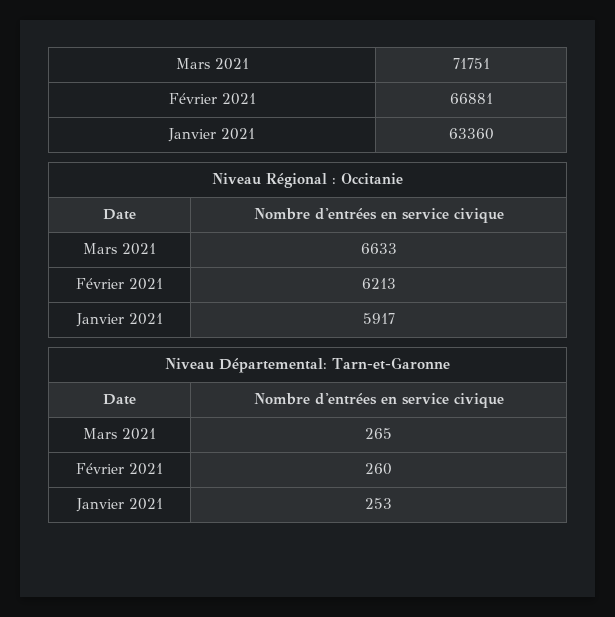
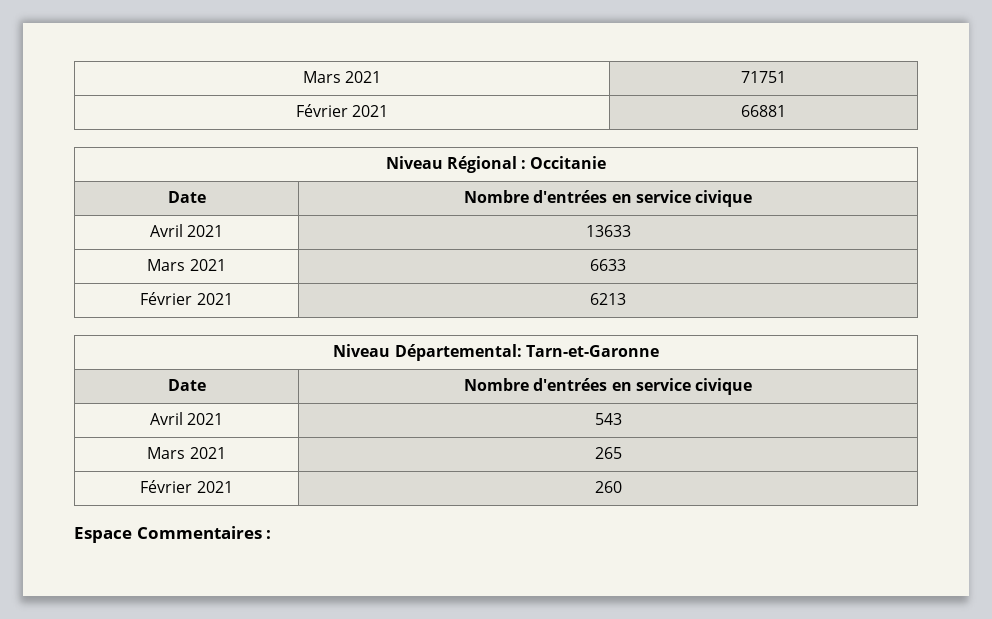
[168,128,255,142] [448,128,494,140] // Janvier 2021 | 63360 -> (786, 111) none
(504, 215) none -> [149,224,224,237] [585,225,631,237] // Avril 2021 | 13633
[75,313,163,327] [362,313,395,324] // Janvier 2021 | 5917 -> (626, 299) none
(504, 400) none -> [149,412,224,425] [594,413,622,425] // Avril 2021 | 543
[75,498,163,512] [365,498,393,509] // Janvier 2021 | 253 -> [74,526,272,543] // Espace Commentaires :

